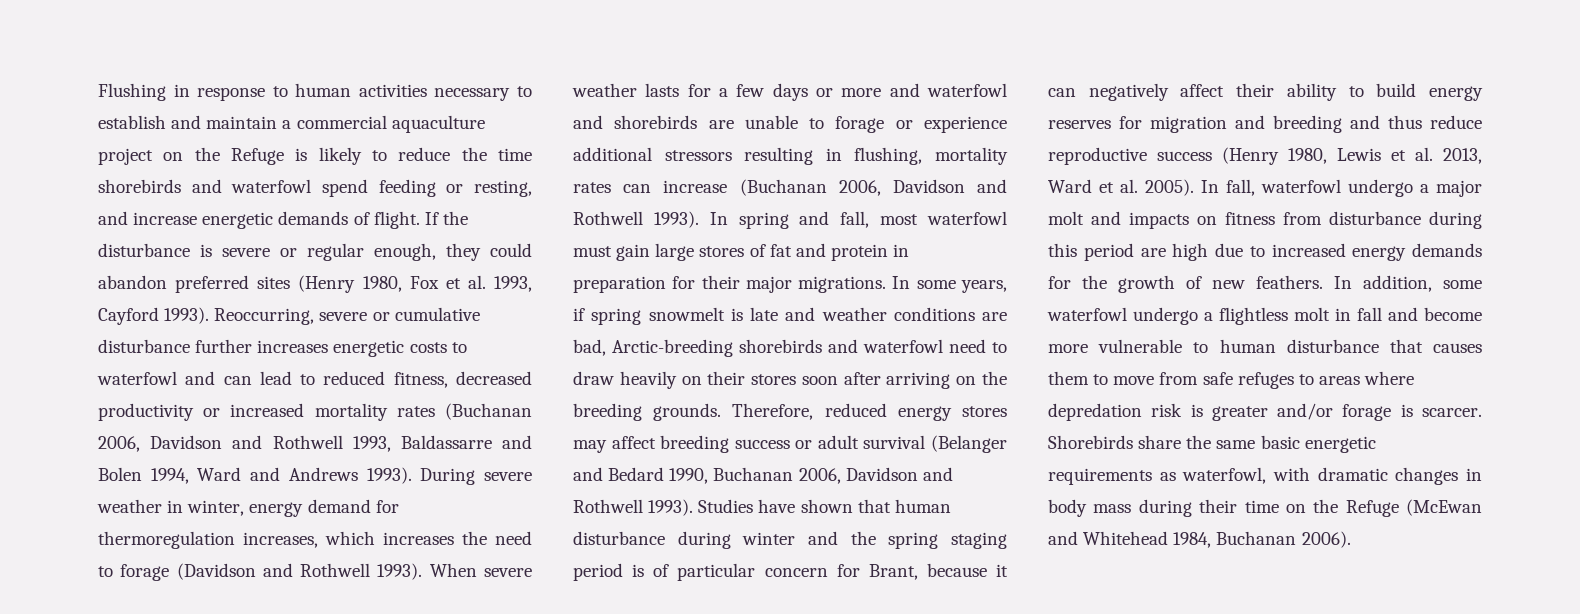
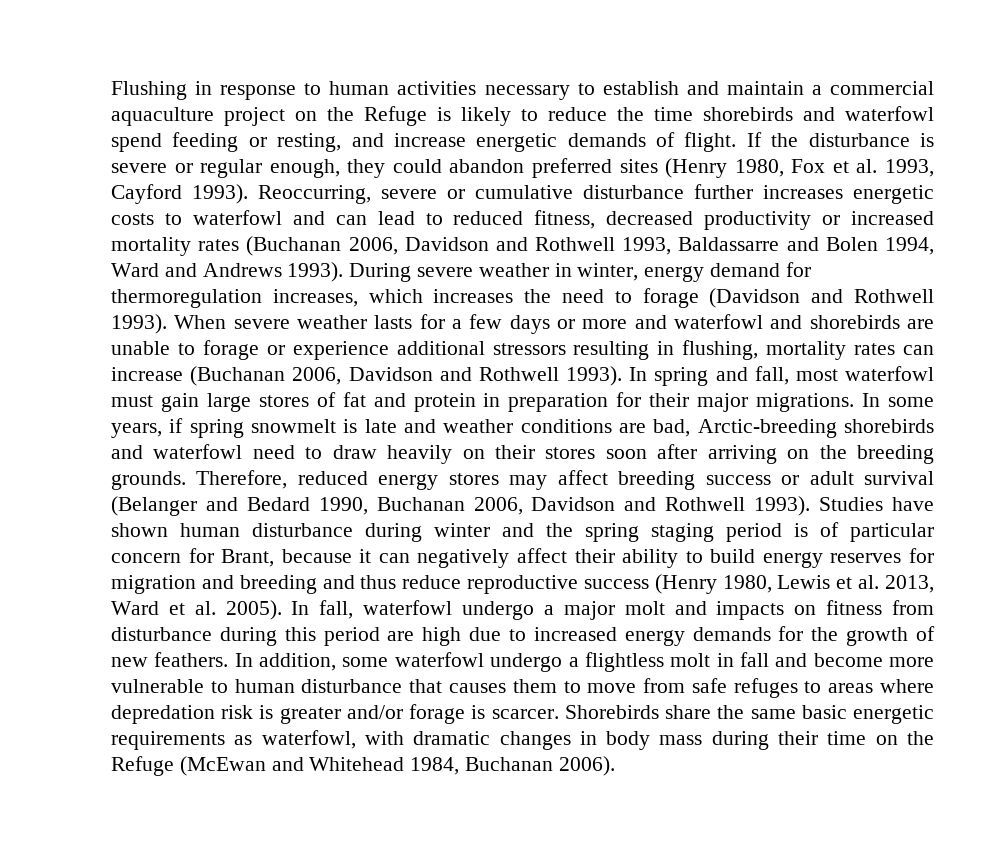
[857,499,891,513] that -> (168, 530) none

